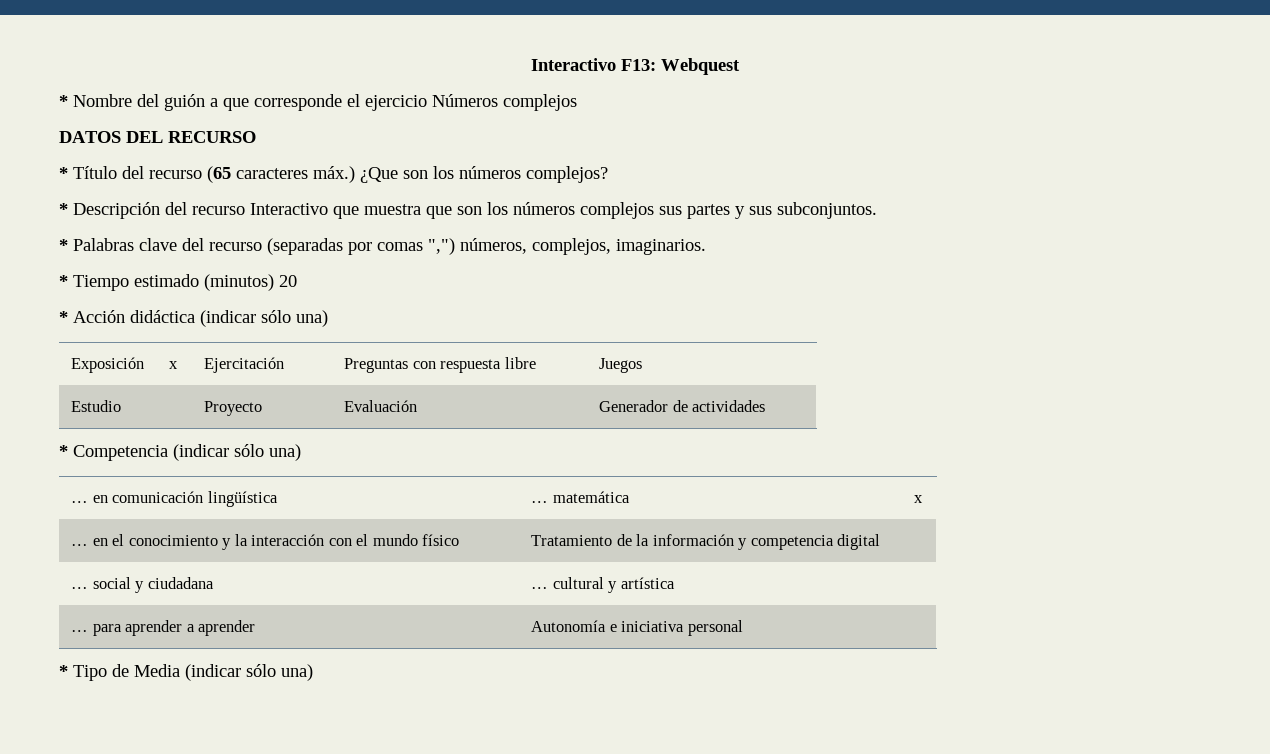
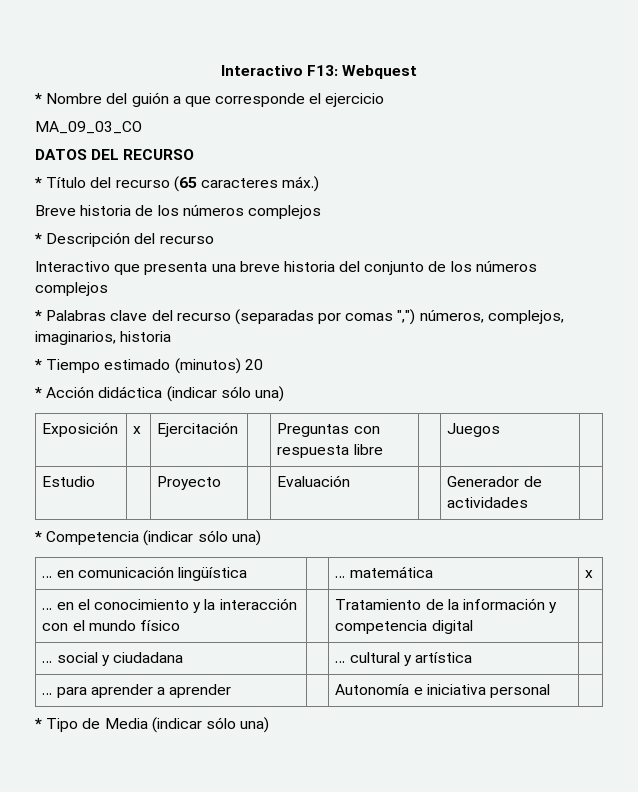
[432,94,577,111] Números complejos -> [35,121,142,134] // MA_09_03_CO
[360,166,608,183] ¿Que son los números complejos? -> [35,205,321,219] // Breve historia de los números complejos
(245, 210) none -> (214, 240) //
[364,202,877,219] muestra que son los números complejos sus partes y sus subconjuntos. -> [144,261,537,275] [35,282,108,296] presenta una breve historia del conjunto de los números complejos
[616,239,706,255] imaginarios. -> [35,331,172,345] imaginarios, historia

